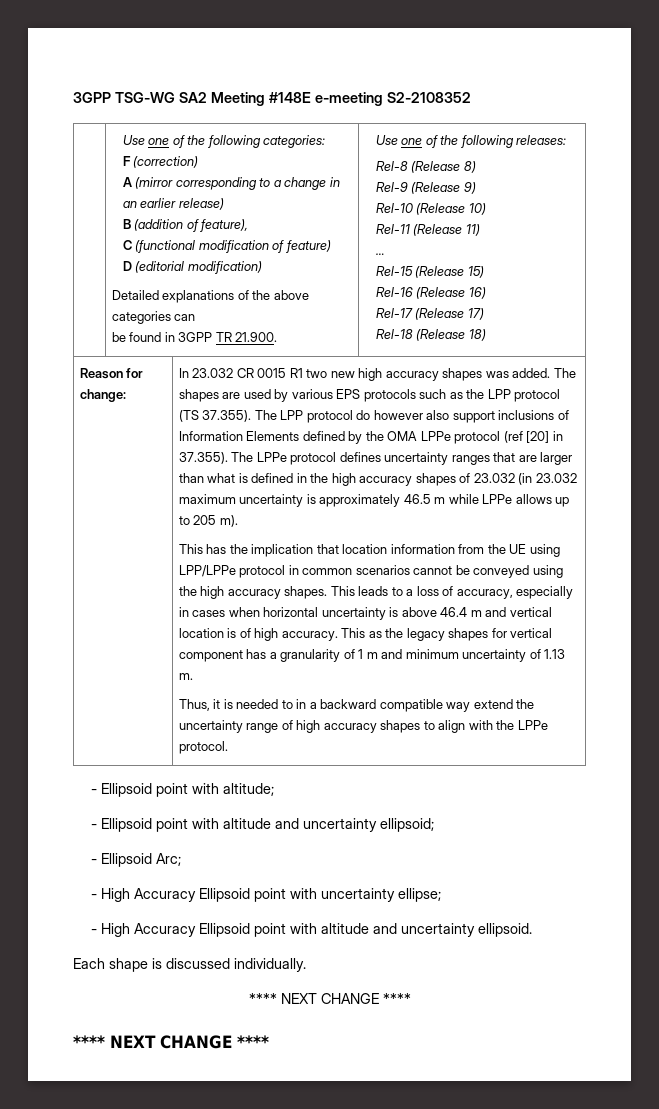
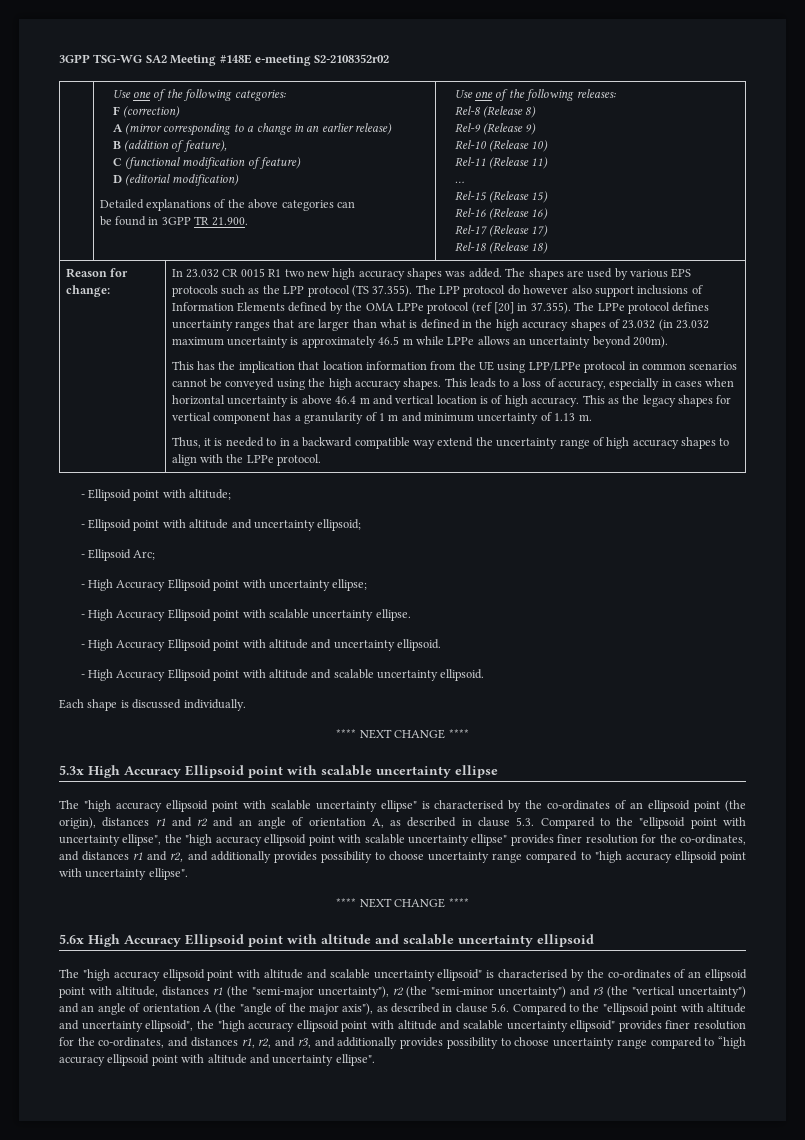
[387,92,471,103] S2-2108352 -> [314,54,390,63] S2-2108352r02
[555,497,570,507] [178,515,238,527] up to 205 m). -> [513,336,669,348] an uncertainty beyond 200m).
(441, 895) none -> [80,609,411,621] // - High Accuracy Ellipsoid point with scalable uncertainty ellipse.
(532, 930) none -> [80,669,485,681] // - High Accuracy Ellipsoid point with altitude and scalable uncertainty ellipsoid.
[73,1035,269,1049] **** NEXT CHANGE **** -> [59,765,498,778] [59,800,747,812] [59,817,747,829] [59,834,746,846] [59,851,746,863] [59,868,188,880] [336,898,469,908] [59,934,594,947] [59,969,748,981] [59,986,746,998] [59,1003,747,1015] [59,1020,746,1032] [59,1036,746,1049] [59,1054,375,1066] 5.3x High Accuracy Ellipsoid point with scalable uncertainty ellipse // The "high accuracy ellipsoid point with scalable uncertainty ellipse" is characterised by the co-ordinates of an ellipsoid point (the origin), distances r1 and r2 and an angle of orientation A, as described in clause 5.3. Compared to the "ellipsoid point with uncertainty ellipse", the "high accuracy ellipsoid point with scalable uncertainty ellipse" provides finer resolution for the co-ordinates, and distances r1 and r2, and additionally provides possibility to choose uncertainty range compared to "high accuracy ellipsoid point with uncertainty ellipse". // **** NEXT CHANGE **** // 5.6x High Accuracy Ellipsoid point with altitude and scalable uncertainty ellipsoid // The "high accuracy ellipsoid point with altitude and scalable uncertainty ellipsoid" is characterised by the co-ordinates of an ellipsoid point with altitude, distances r1 (the "semi-major uncertainty"), r2 (the "semi-minor uncertainty") and r3 (the "vertical uncertainty") and an angle of orientation A (the "angle of the major axis"), as described in clause 5.6. Compared to the "ellipsoid point with altitude and uncertainty ellipsoid", the "high accuracy ellipsoid point with altitude and scalable uncertainty ellipsoid" provides finer resolution for the co-ordinates, and distances r1, r2, and r3, and additionally provides possibility to choose uncertainty range compared to “high accuracy ellipsoid point with altitude and uncertainty ellipse".

